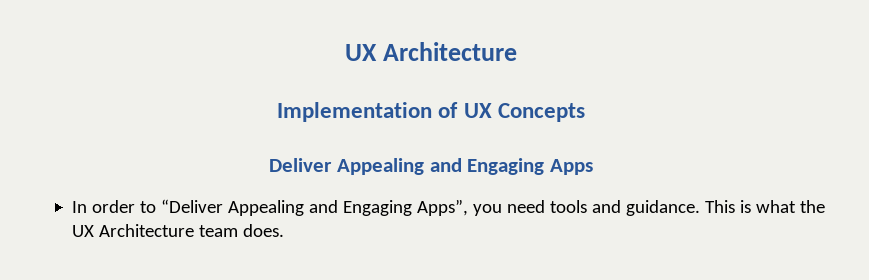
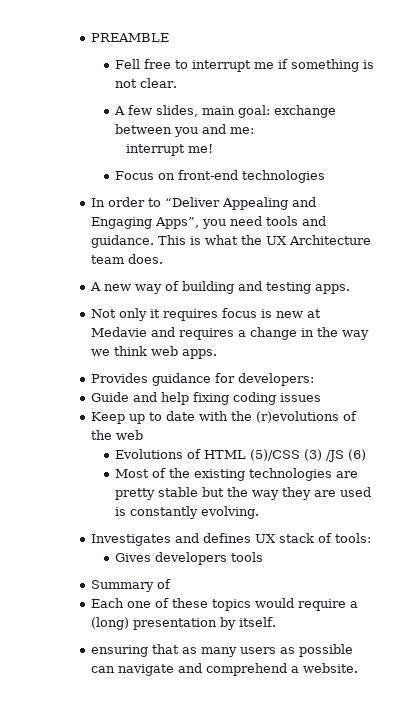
[344,42,518,61] [277,102,585,122] [269,158,593,175] UX Architecture // Implementation of UX Concepts // Deliver Appealing and Engaging Apps -> [91,33,170,42] [115,59,375,72] [115,78,178,88] [114,105,337,118] [115,124,255,137] [126,144,214,156] [115,170,326,183] PREAMBLE // Fell free to interrupt me if something is not clear. // A few slides, main goal: exchange between you and me: // interrupt me! // Focus on front-end technologies
(284, 230) none -> [90,281,351,294] [91,308,322,321] [91,327,370,340] [91,346,218,359] [91,373,315,386] [91,392,322,405] [91,411,358,424] [91,430,144,440] [115,449,367,462] [115,468,359,481] [115,487,372,500] [115,506,260,519] [91,533,372,546] [115,552,264,565] [91,579,172,592] [91,598,359,611] [91,617,277,630] [91,644,354,657] [91,663,359,676] // A new way of building and testing apps. // Not only it requires focus is new at Medavie and requires a change in the way we think web apps. // Provides guidance for developers: // Guide and help fixing coding issues // Keep up to date with the (r)evolutions of the web // Evolutions of HTML (5)/CSS (3) /JS (6) // Most of the existing technologies are pretty stable but the way they are used is constantly evolving. // Investigates and defines UX stack of tools: // Gives developers tools // Summary of // Each one of these topics would require a (long) presentation by itself. // ensuring that as many users as possible can navigate and comprehend a website.

